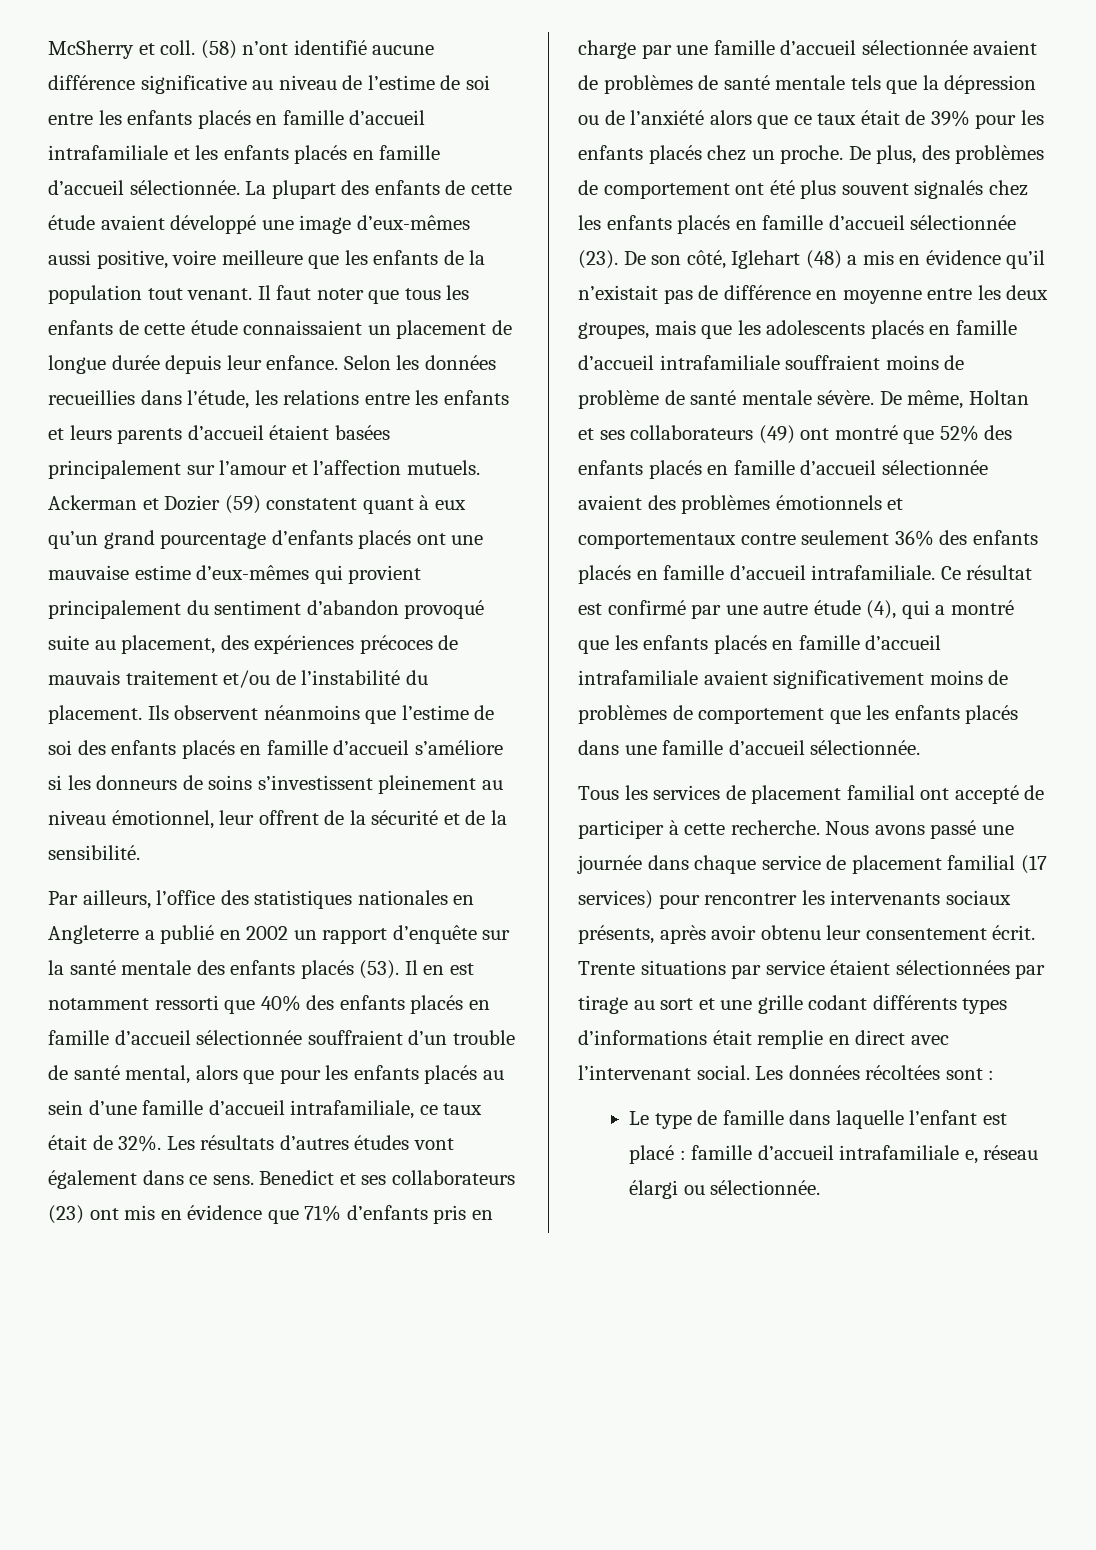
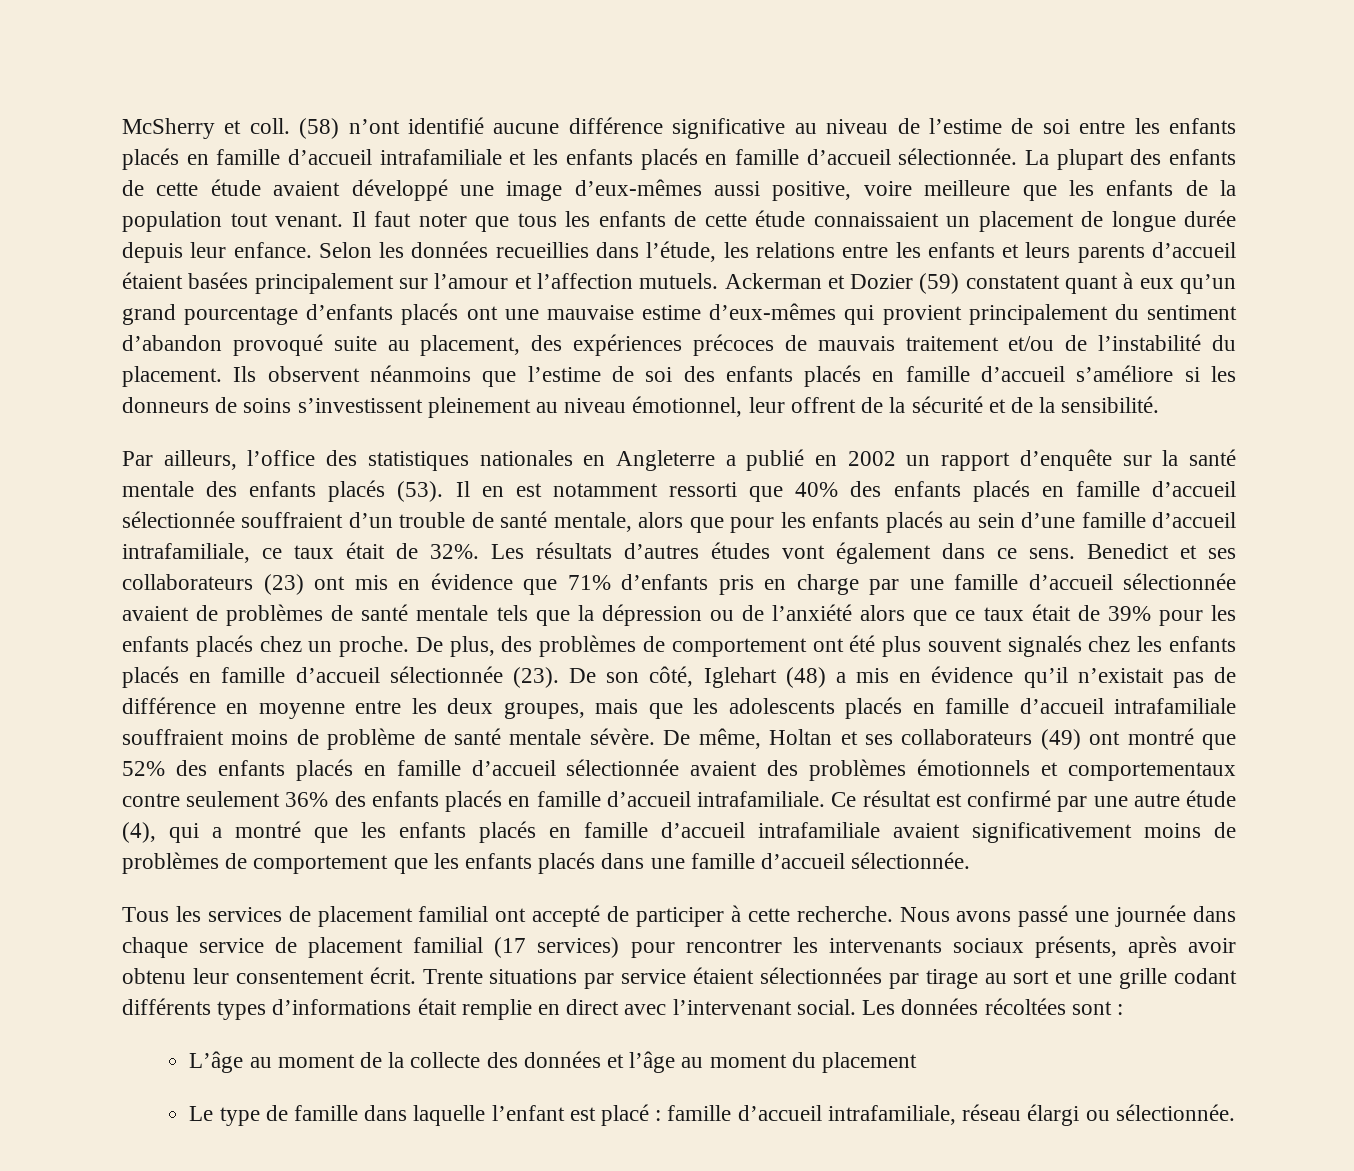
[125,1065,191,1084] mental, -> [553,512,632,532] mentale,
(995, 1075) none -> [189,1051,918,1073] // L’âge au moment de la collecte des données et l’âge au moment du placement
[839,1145,978,1164] intrafamiliale e, -> [827,1105,956,1125] intrafamiliale,

